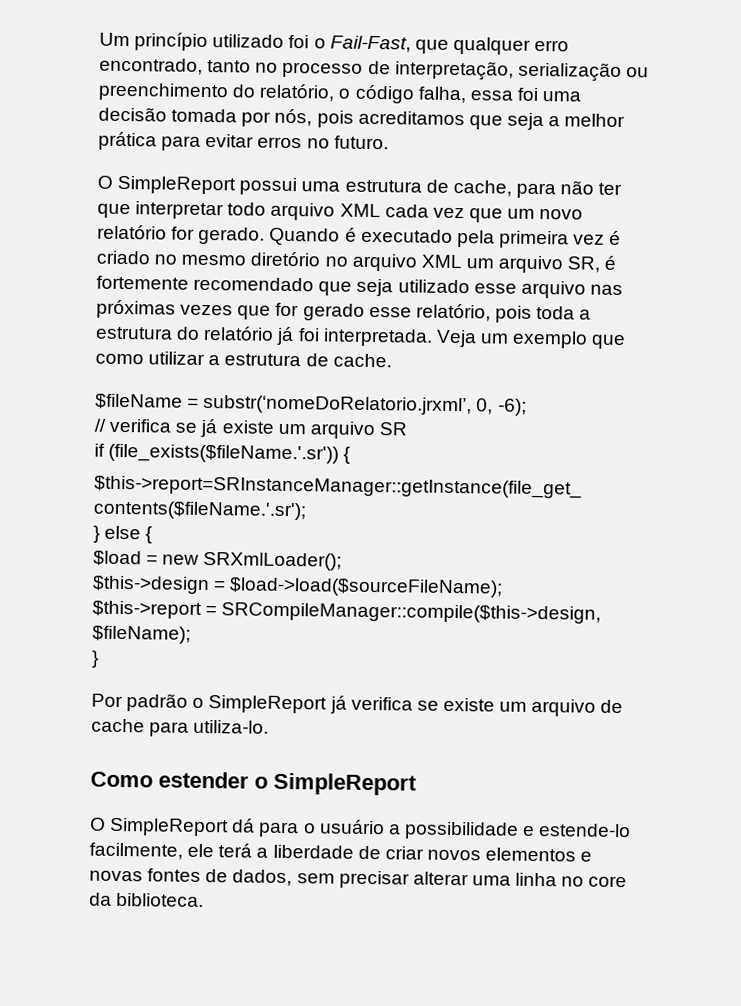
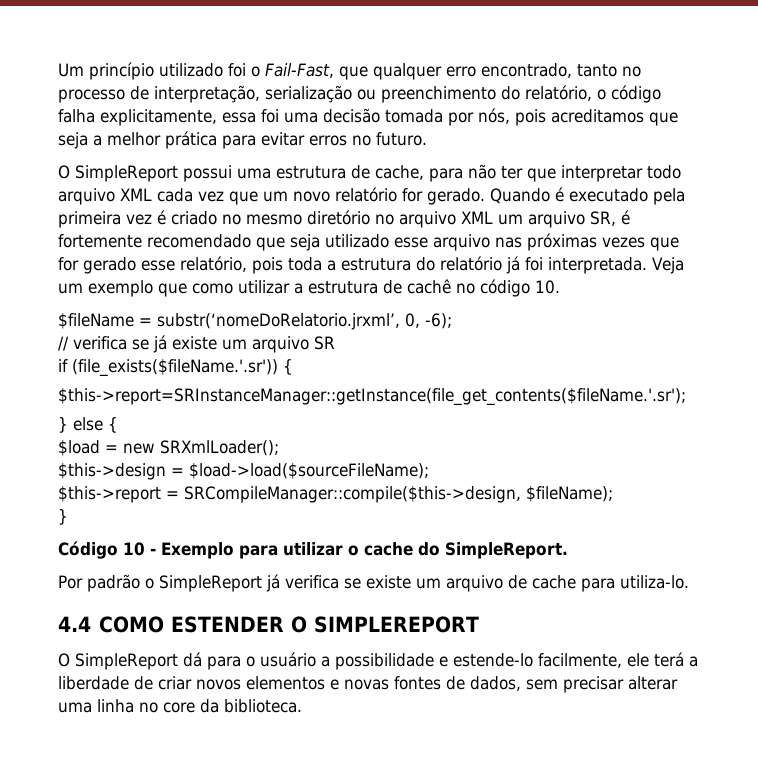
[417,86,467,104] falha, -> [58,109,217,126] falha explicitamente,
[332,353,392,368] cache. -> [407,279,560,297] cachê no código 10.
(99, 659) none -> [58,541,568,559] // Código 10 - Exemplo para utilizar o cache do SimpleReport.
[90,771,417,796] Como estender o SimpleReport -> [58,616,480,633] 4.4 COMO ESTENDER O SIMPLEREPORT

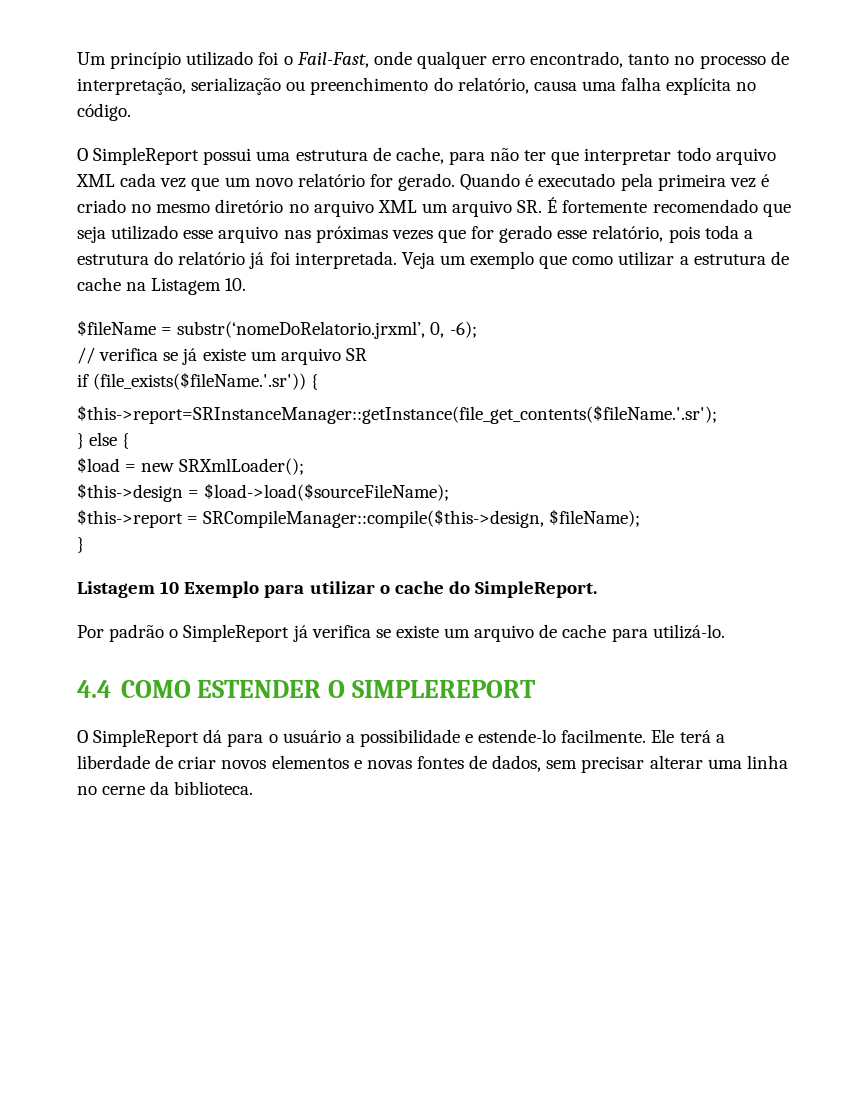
[339,66,368,80] que -> [373,51,412,65] onde
[597,85,661,103] [58,108,678,126] [58,131,427,149] o código falha explicitamente, essa foi uma decisão tomada por nós, pois acreditamos que seja a melhor prática para evitar erros no futuro. -> [533,77,757,95] [77,103,131,121] causa uma falha explícita no código.
[590,210,630,226] SR, é -> [517,197,558,213] SR. É
[407,279,530,297] cachê no código -> [77,277,222,295] cache na Listagem
[58,541,156,559] Código 10 - -> [77,581,180,598] Listagem 10
[620,575,689,589] utiliza-lo. -> [652,624,725,639] utilizá-lo.
[538,653,649,668] facilmente, ele -> [561,729,675,743] facilmente. Ele
[163,702,195,713] core -> [102,786,146,795] cerne

